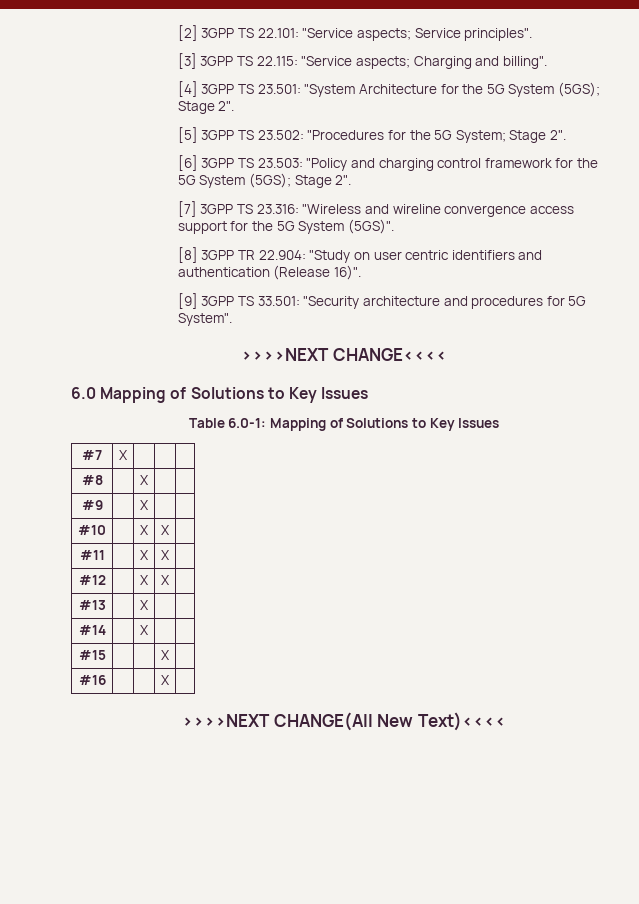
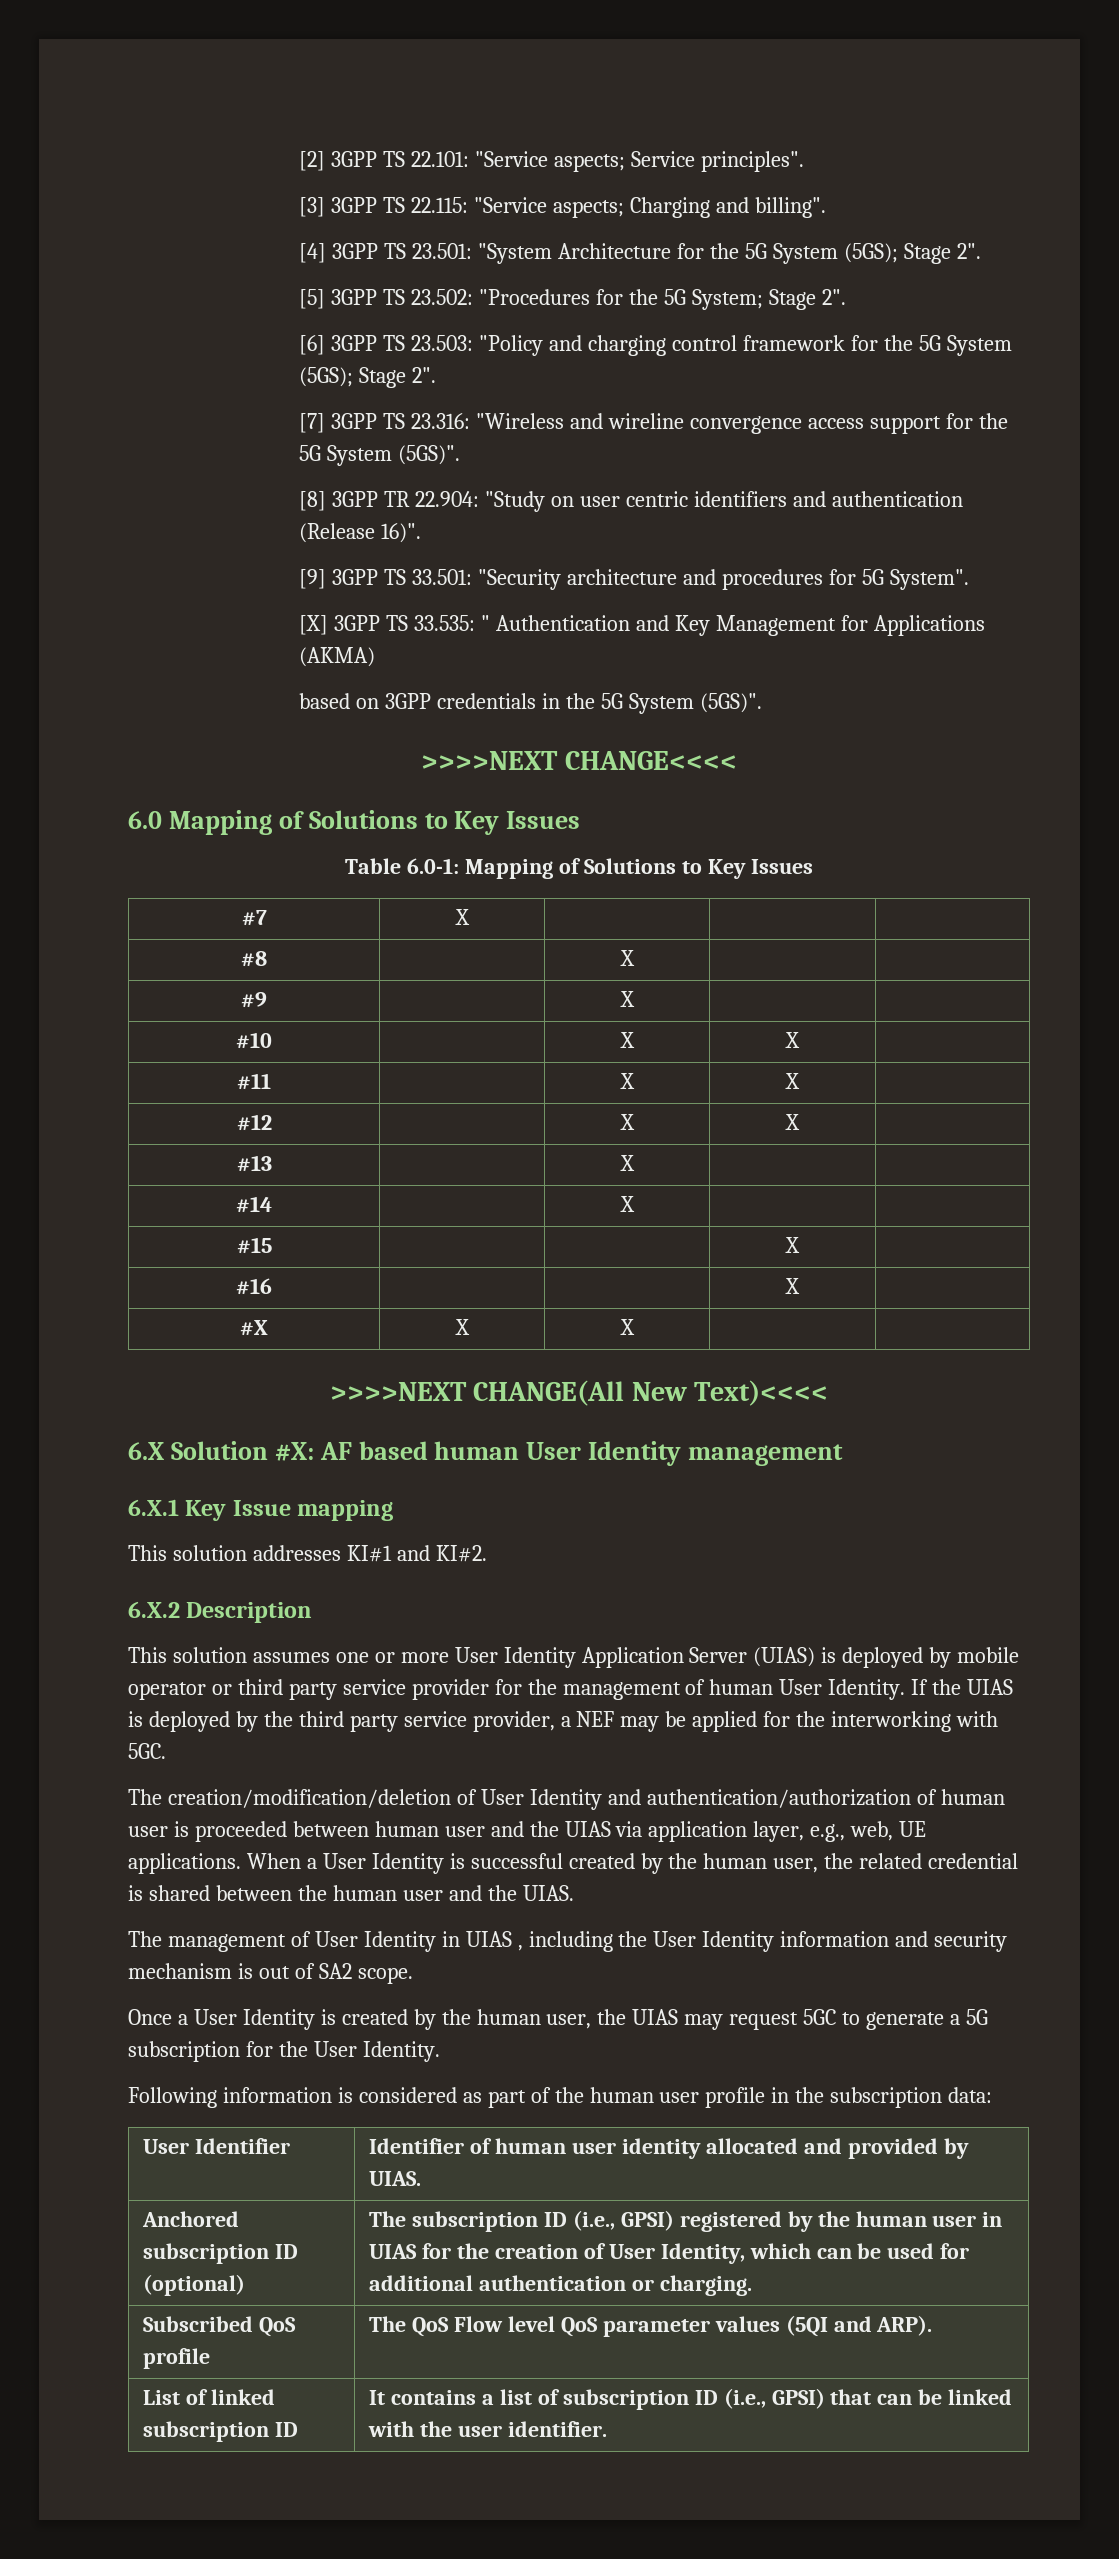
(232, 319) none -> [299,615,985,636] [299,647,376,667] [299,693,762,714] // [X] 3GPP TS 33.535: " Authentication and Key Management for Applications (AKMA) // based on 3GPP credentials in the 5G System (5GS)".
(170, 680) none -> [240,1320,268,1336] [454,1319,470,1335] [619,1319,635,1335] // #X | X | X | |
(506, 721) none -> [128,1441,844,1466] [128,1499,394,1521] [128,1545,487,1562] [128,1601,313,1623] [128,1647,1020,1668] [128,1679,1014,1700] [128,1711,999,1732] [128,1743,166,1759] [128,1789,1005,1810] [128,1821,927,1842] [128,1853,1019,1874] [128,1885,574,1901] [128,1931,1008,1952] [128,1963,413,1984] [128,2009,988,2030] [128,2041,440,2062] [128,2087,993,2108] [143,2138,290,2154] [369,2138,969,2159] [369,2171,422,2186] [142,2211,240,2227] [143,2243,298,2264] [143,2274,246,2296] [369,2210,1003,2232] [369,2243,970,2264] [369,2275,752,2296] [143,2316,296,2337] [143,2348,211,2369] [369,2315,933,2337] [143,2389,275,2405] [143,2421,298,2442] [369,2388,1013,2410] [368,2421,607,2437] // 6.X Solution #X: AF based human User Identity management // 6.X.1 Key Issue mapping // This solution addresses KI#1 and KI#2. // 6.X.2 Description // This solution assumes one or more User Identity Application Server (UIAS) is deployed by mobile operator or third party service provider for the management of human User Identity. If the UIAS is deployed by the third party service provider, a NEF may be applied for the interworking with 5GC. // The creation/modification/deletion of User Identity and authentication/authorization of human user is proceeded between human user and the UIAS via application layer, e.g., web, UE applications. When a User Identity is successful created by the human user, the related credential is shared between the human user and the UIAS. // The management of User Identity in UIAS , including the User Identity information and security mechanism is out of SA2 scope. // Once a User Identity is created by the human user, the UIAS may request 5GC to generate a 5G subscription for the User Identity. // Following information is considered as part of the human user profile in the subscription data: // User Identifier | Identifier of human user identity allocated and provided by UIAS. // Anchored subscription ID (optional) | The subscription ID (i.e., GPSI) registered by the human user in UIAS for the creation of User Identity, which can be used for additional authentication or charging. // Subscribed QoS profile | The QoS Flow level QoS parameter values (5QI and ARP). // List of linked subscription ID | It contains a list of subscription ID (i.e., GPSI) that can be linked with the user identifier.

